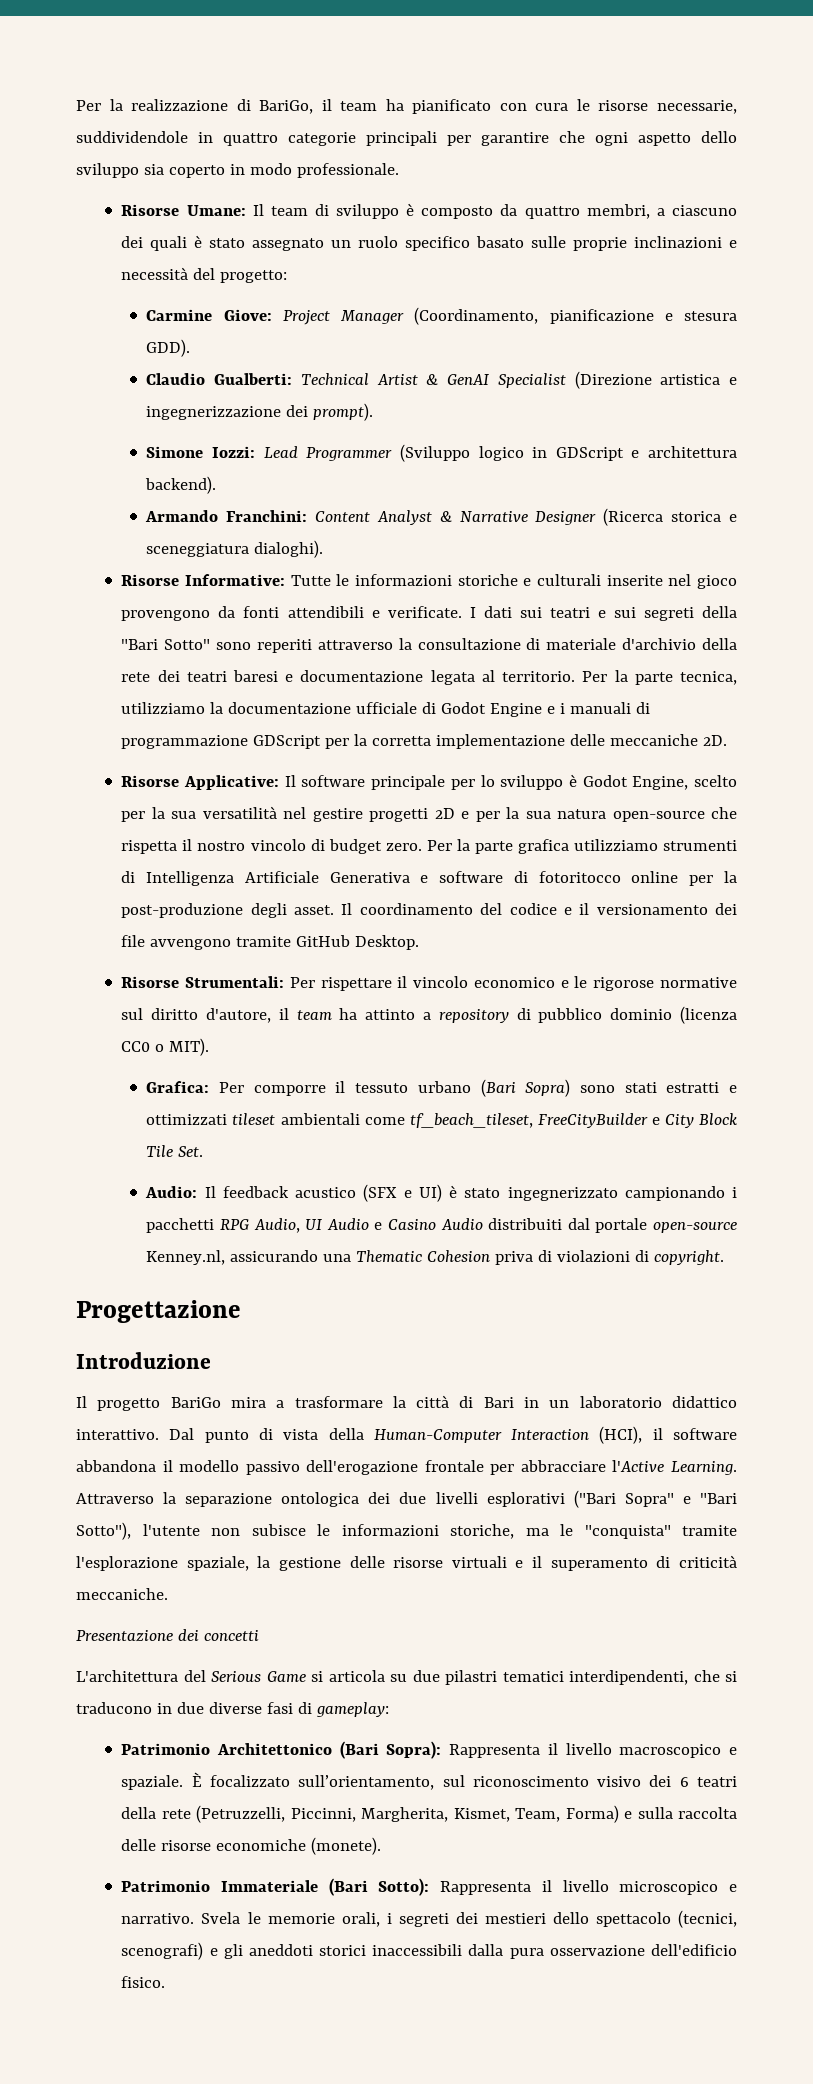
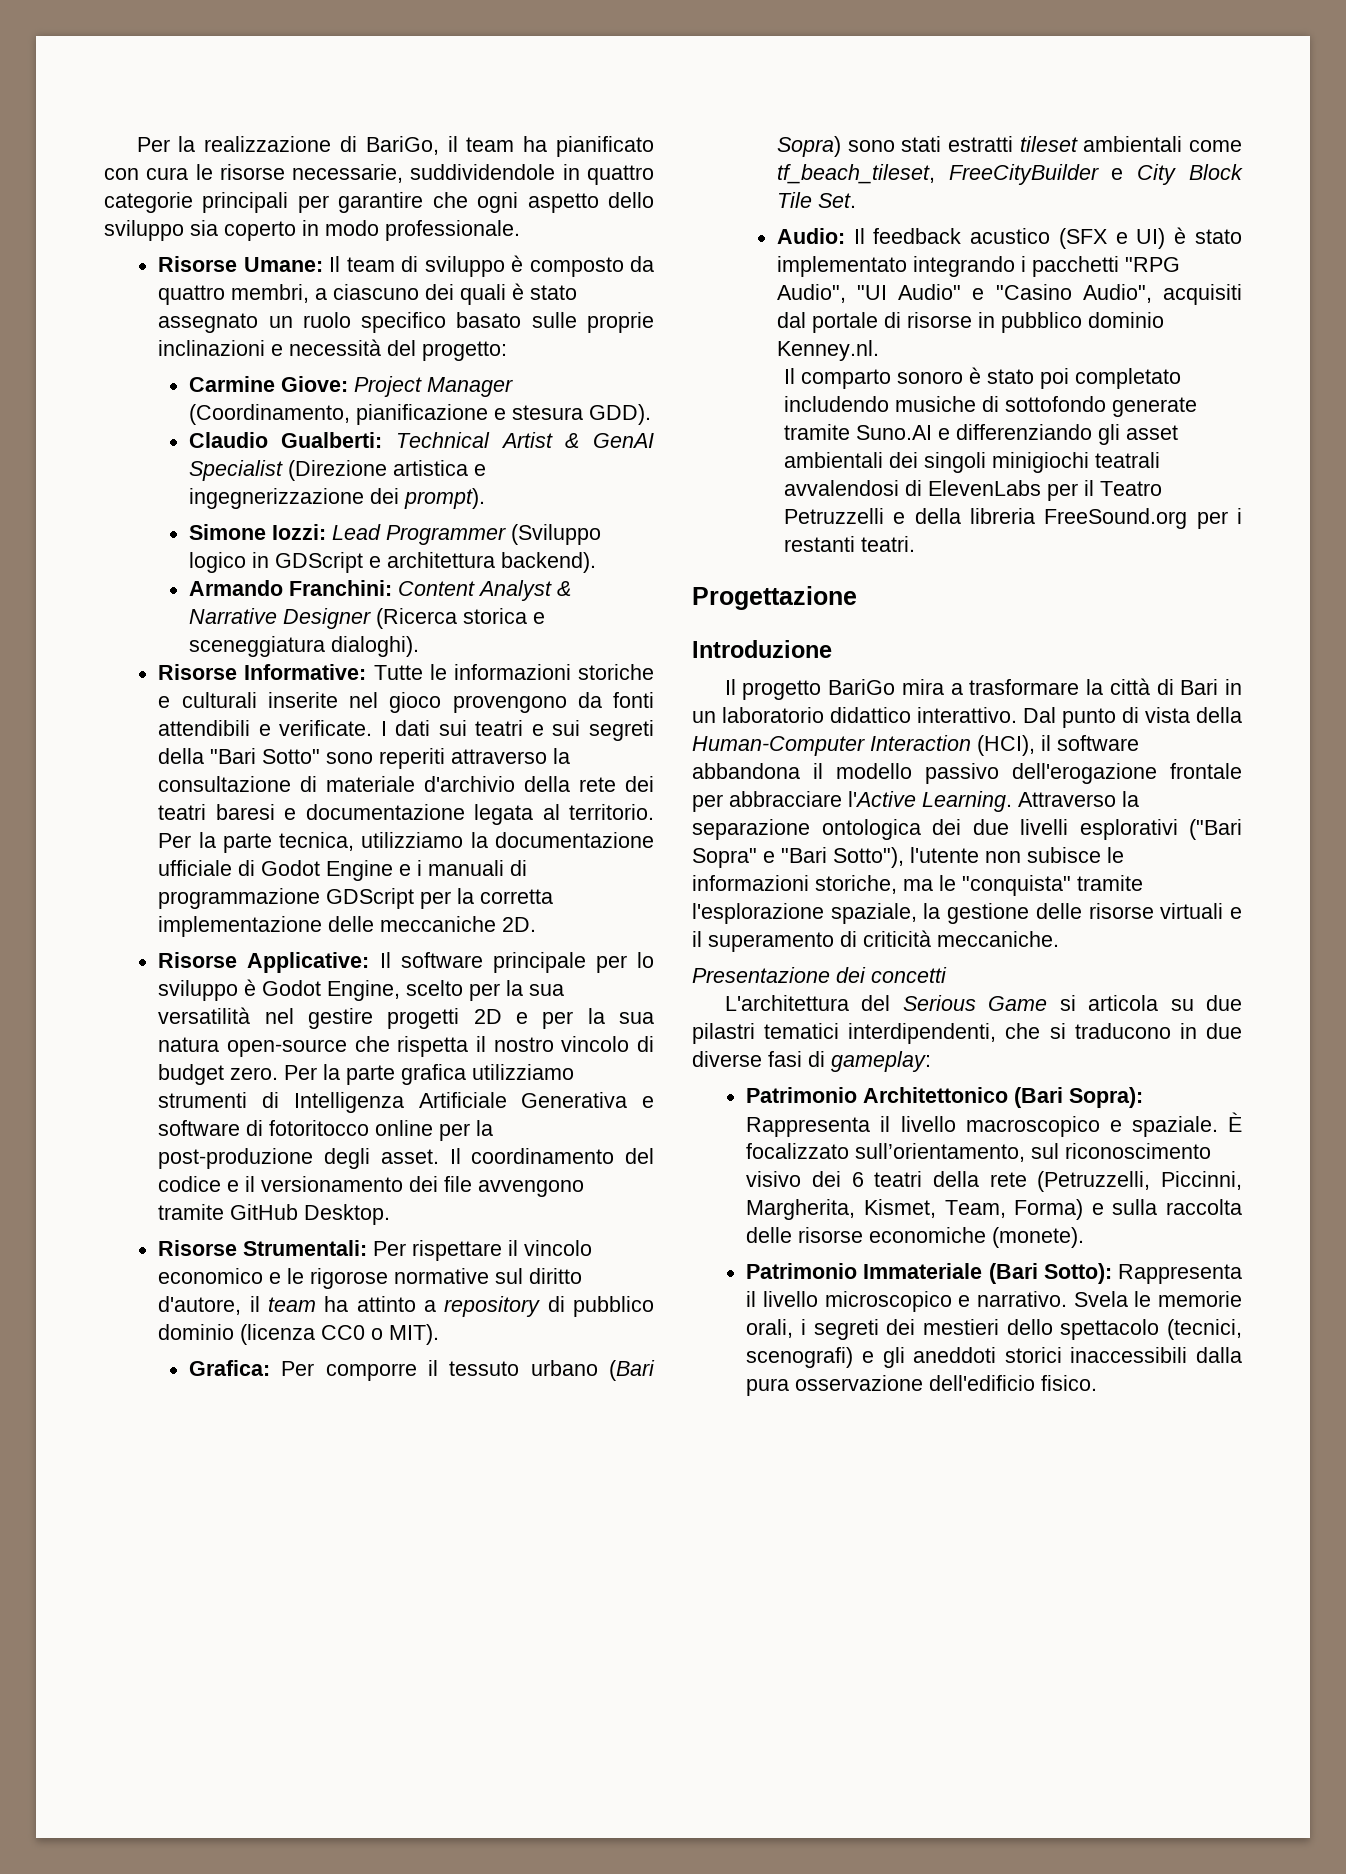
[728,1085,737,1093] [146,1114,228,1125] e ottimizzati -> (1013, 144) none
[507,1186,737,1201] [146,1218,737,1233] [146,1250,725,1265] ingegnerizzato campionando i pacchetti RPG Audio, UI Audio e Casino Audio distribuiti dal portale open-source Kenney.nl, assicurando una Thematic Cohesion priva di violazioni di copyright. -> [776,256,1180,277] [776,284,1242,305] [776,312,1164,333] [776,340,879,361] [783,367,1181,389] [783,396,1197,417] [783,424,1178,445] [783,452,1160,473] [783,480,1162,501] [783,508,1242,529] [783,536,915,552] implementato integrando i pacchetti "RPG Audio", "UI Audio" e "Casino Audio", acquisiti dal portale di risorse in pubblico dominio Kenney.nl. // Il comparto sonoro è stato poi completato includendo musiche di sottofondo generate tramite Suno.AI e differenziando gli asset ambientali dei singoli minigiochi teatrali avvalendosi di ElevenLabs per il Teatro Petruzzelli e della libreria FreeSound.org per i restanti teatri.

